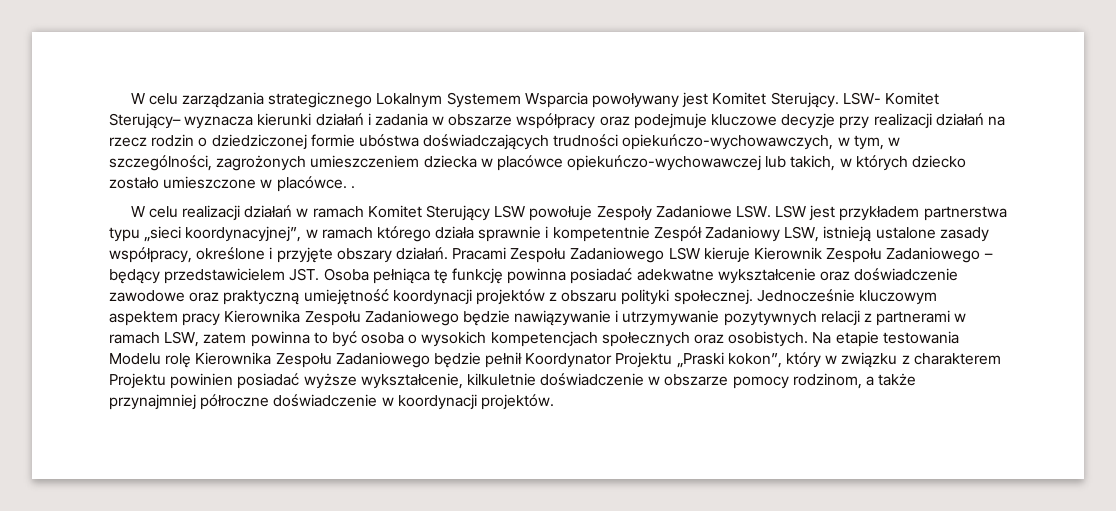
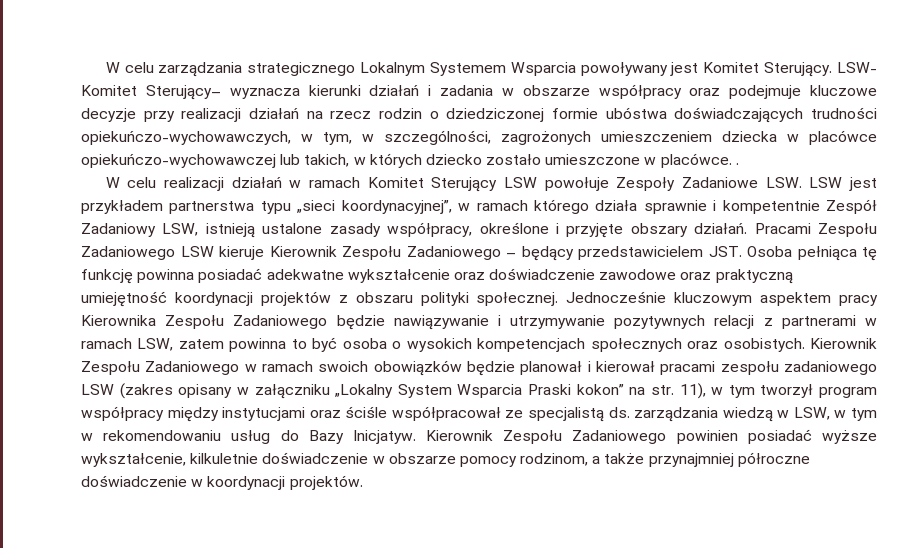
[812,331,959,347] [109,352,1001,368] [109,373,166,389] Na etapie testowania Modelu rolę Kierownika Zespołu Zadaniowego będzie pełnił Koordynator Projektu „Praski kokon”, który w związku z charakterem Projektu -> [809,338,877,349] [81,360,878,376] [81,383,877,399] [81,406,877,422] [81,430,667,444] Kierownik Zespołu Zadaniowego w ramach swoich obowiązków będzie planował i kierował pracami zespołu zadaniowego LSW (zakres opisany w załączniku „Lokalny System Wsparcia Praski kokon” na str. 11), w tym tworzył program współpracy między instytucjami oraz ściśle współpracował ze specjalistą ds. zarządzania wiedzą w LSW, w tym w rekomendowaniu usług do Bazy Inicjatyw. Kierownik Zespołu Zadaniowego

